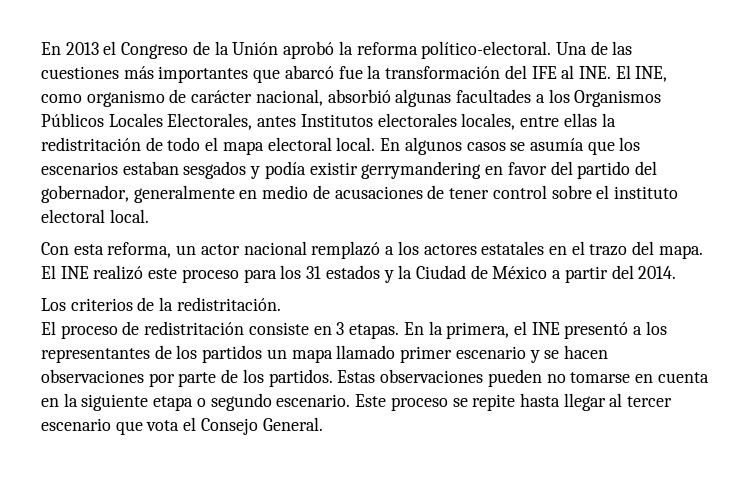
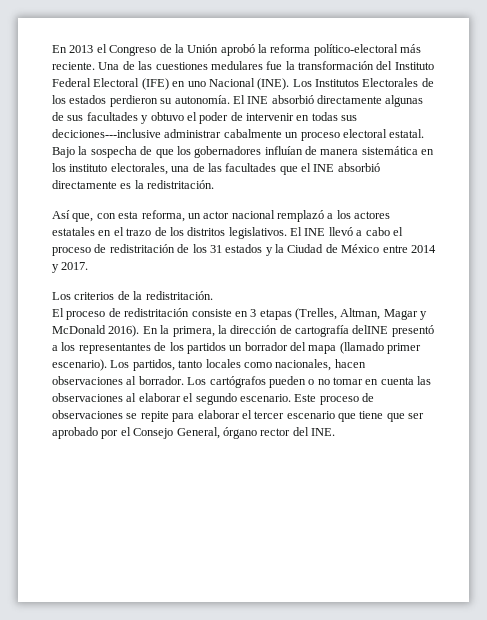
[421,41,552,59] político-electoral. -> [313,44,422,56] [52,62,95,70] político-electoral más reciente.
[123,65,668,83] [41,89,662,107] [41,113,616,130] [41,137,641,155] [41,161,657,179] [41,185,678,203] [41,209,149,223] [41,242,69,255] más importantes que abarcó fue la transformación del IFE al INE. El INE, como organismo de carácter nacional, absorbió algunas facultades a los Organismos Públicos Locales Electorales, antes Institutos electorales locales, entre ellas la redistritación de todo el mapa electoral local. En algunos casos se asumía que los escenarios estaban sesgados y podía existir gerrymandering en favor del partido del gobernador, generalmente en medio de acusaciones de tener control sobre el instituto electoral local. // Con -> [210,61,434,70] [52,78,434,90] [52,95,424,107] [52,112,358,124] [52,129,425,141] [52,146,435,158] [52,163,380,175] [52,180,215,189] [52,210,116,222] medulares fue la transformación del Instituto Federal Electoral (IFE) en uno Nacional (INE). Los Institutos Electorales de los estados perdieron su autonomía. El INE absorbió directamente algunas de sus facultades y obtuvo el poder de intervenir en todas sus deciciones---inclusive administrar cabalmente un proceso electoral estatal. Bajo la sospecha de que los gobernadores influían de manera sistemática en los instituto electorales, una de las facultades que el INE absorbió directamente es la redistritación. // Así que, con
[632,241,703,259] [41,265,277,283] del mapa. El INE realizó este proceso para -> [154,227,403,239] [52,244,190,256] de los distritos legislativos. El INE llevó a cabo el proceso de redistritación de
[552,265,677,283] a partir del 2014. -> [382,245,436,253] [52,262,89,273] entre 2014 y 2017.
[349,321,560,339] etapas. En la primera, el INE -> [259,308,428,320] [52,325,389,337] etapas (Trelles, Altman, Magar y McDonald 2016). En la primera, la dirección de cartografía delINE
[291,345,608,363] [41,369,709,387] [41,393,673,411] [41,417,323,435] mapa llamado primer escenario y se hacen observaciones por parte de los partidos. Estas observaciones pueden no tomarse en cuenta en la siguiente etapa o segundo escenario. Este proceso se repite hasta llegar al tercer escenario que vota el Consejo General. -> [244,342,422,354] [52,359,366,371] [52,376,432,388] [52,393,374,405] [52,410,425,422] [52,427,335,439] borrador del mapa (llamado primer escenario). Los partidos, tanto locales como nacionales, hacen observaciones al borrador. Los cartógrafos pueden o no tomar en cuenta las observaciones al elaborar el segundo escenario. Este proceso de observaciones se repite para elaborar el tercer escenario que tiene que ser aprobado por el Consejo General, órgano rector del INE.

